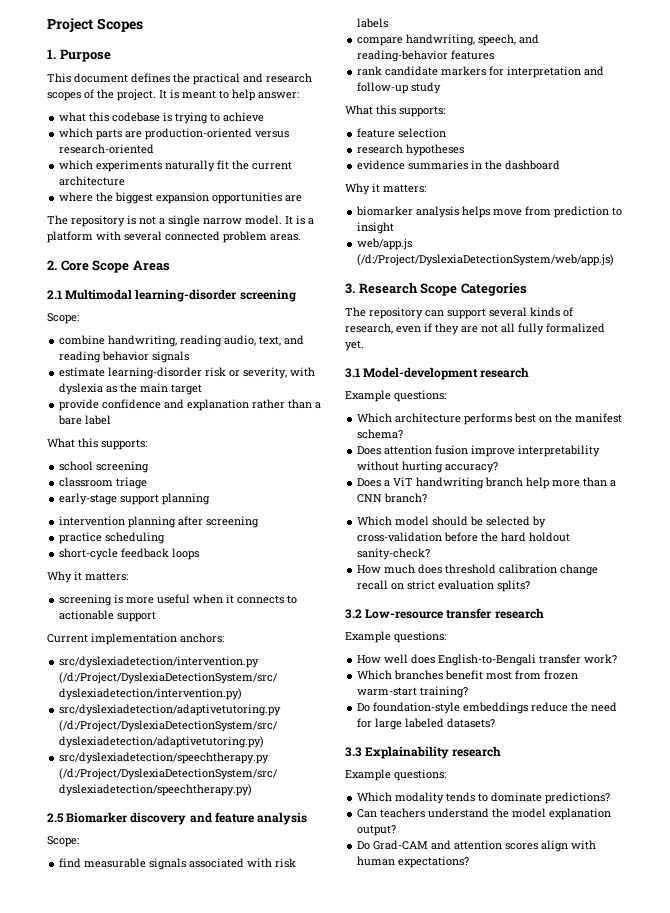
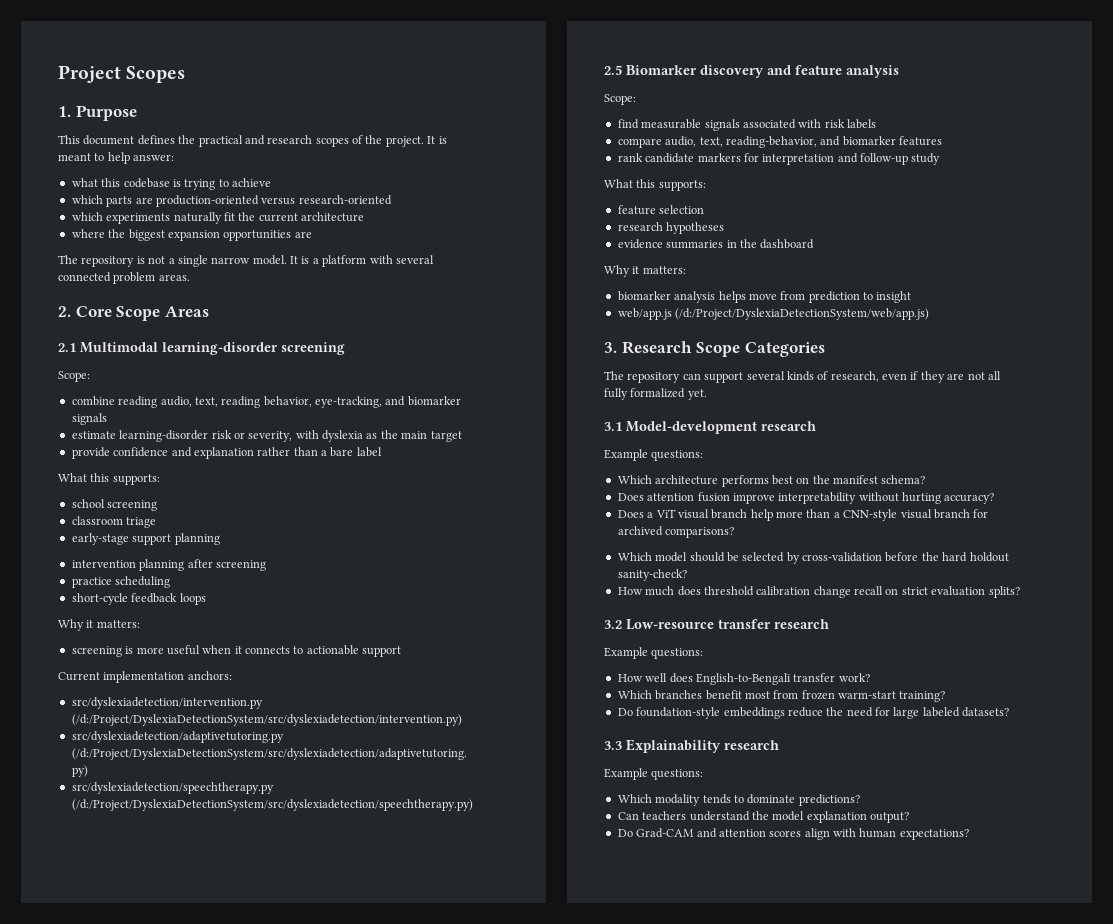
[108,335,178,347] handwriting, -> (115, 401) none
[284,335,305,345] [59,351,150,363] and reading behavior -> [221,396,461,408] reading behavior, eye-tracking, and biomarker
[406,34,540,46] [357,50,449,62] handwriting, speech, and reading-behavior -> [665,136,896,148] audio, text, reading-behavior, and biomarker
[416,477,485,489] handwriting -> [677,509,709,519] visual
[357,493,428,503] CNN branch? -> [843,509,989,521] [617,526,735,538] CNN-style visual branch for archived comparisons?

